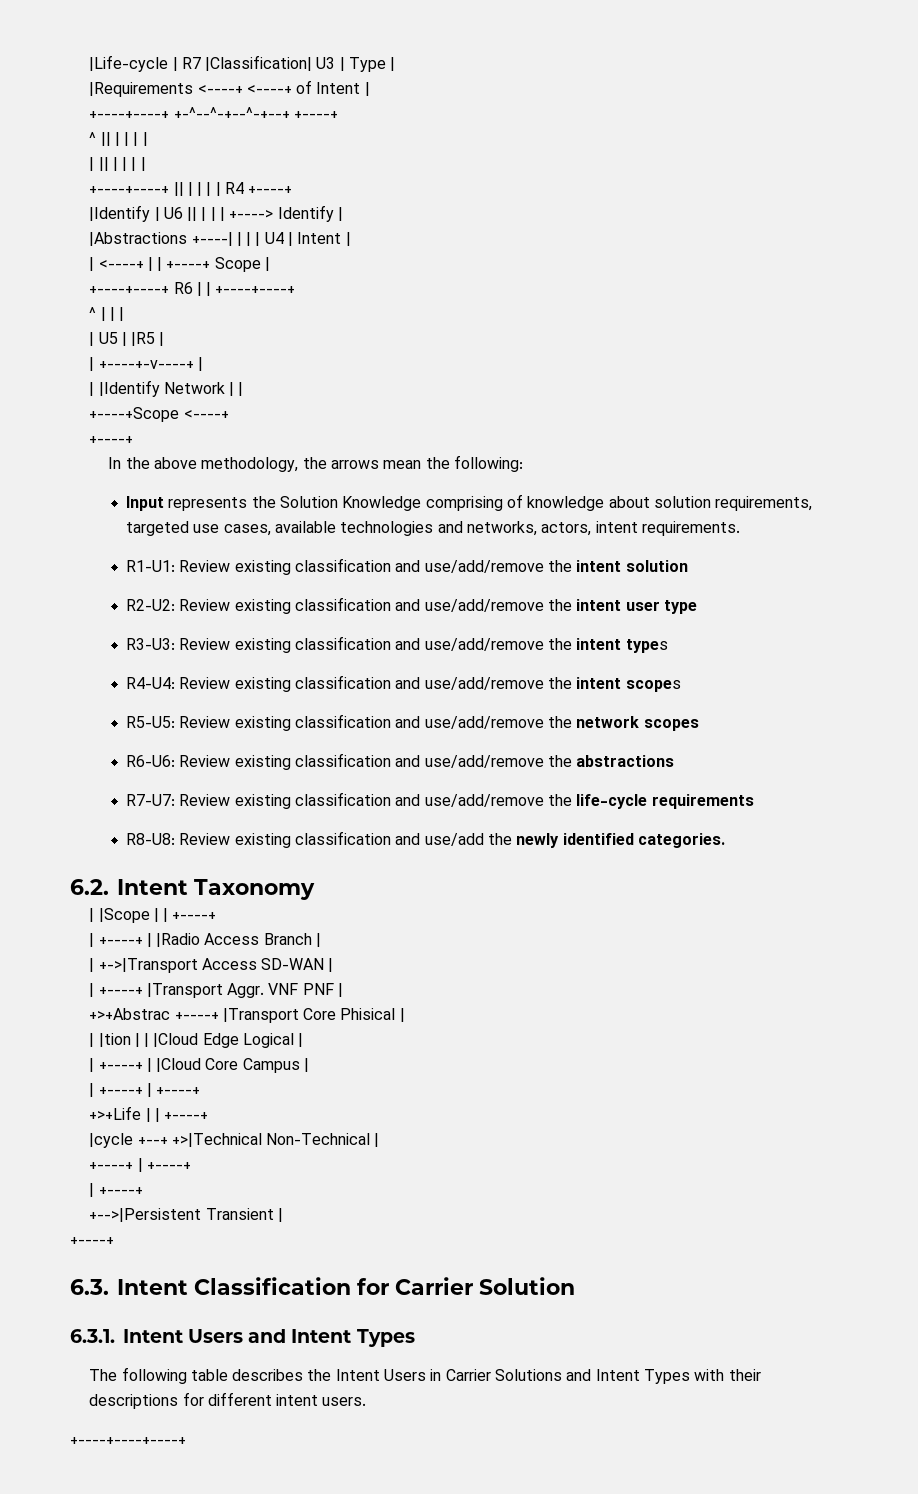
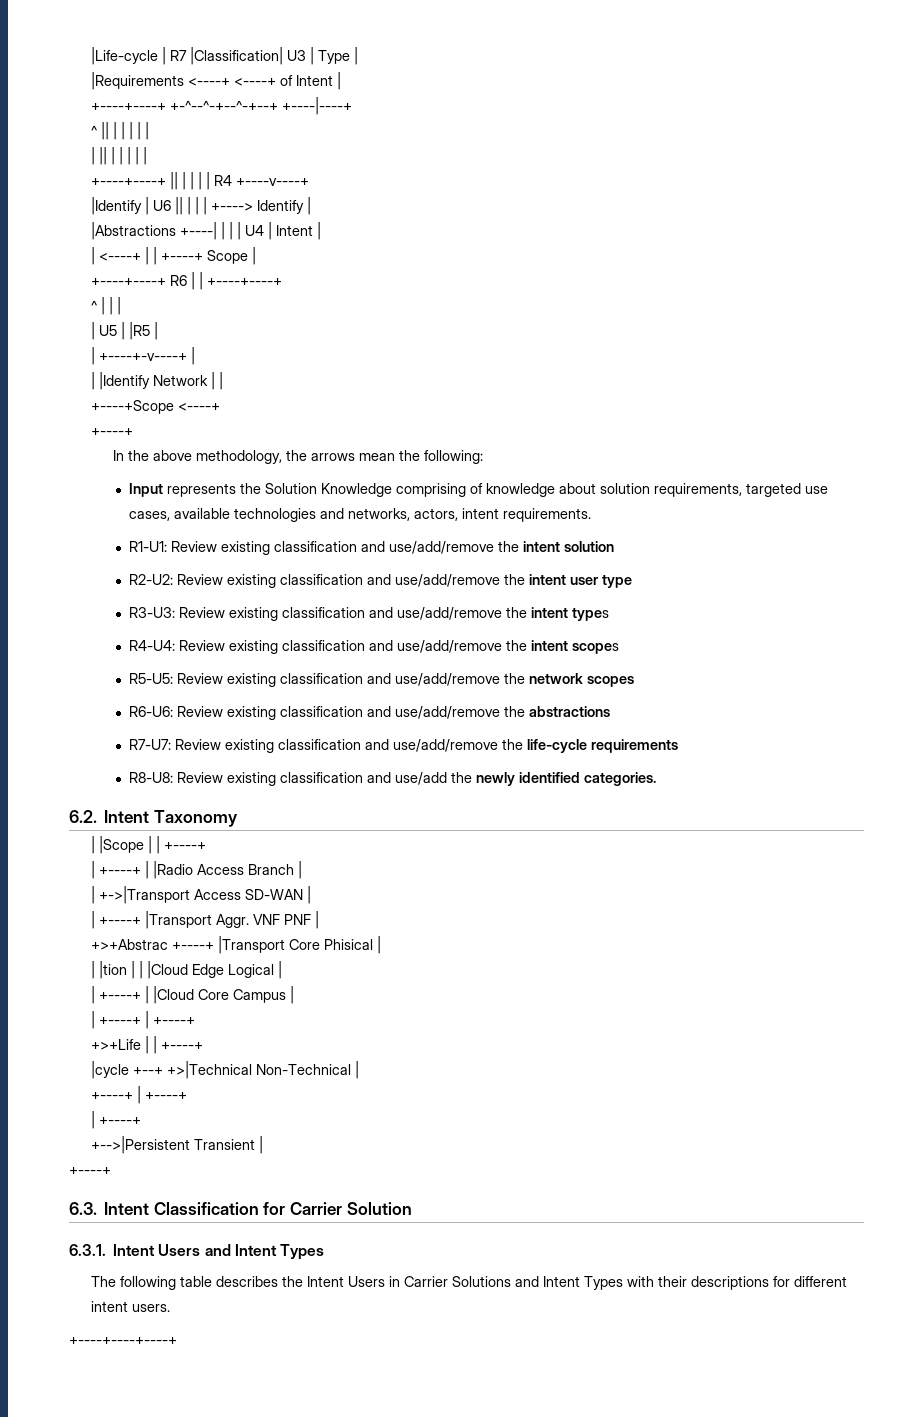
[293,111,338,119] +----+ -> [282,97,353,115] +----|----+
(148, 139) none -> [145,122,150,140] |
(146, 164) none -> [143,147,148,165] |
[248,186,293,194] +----+ -> [236,178,310,186] +----v----+

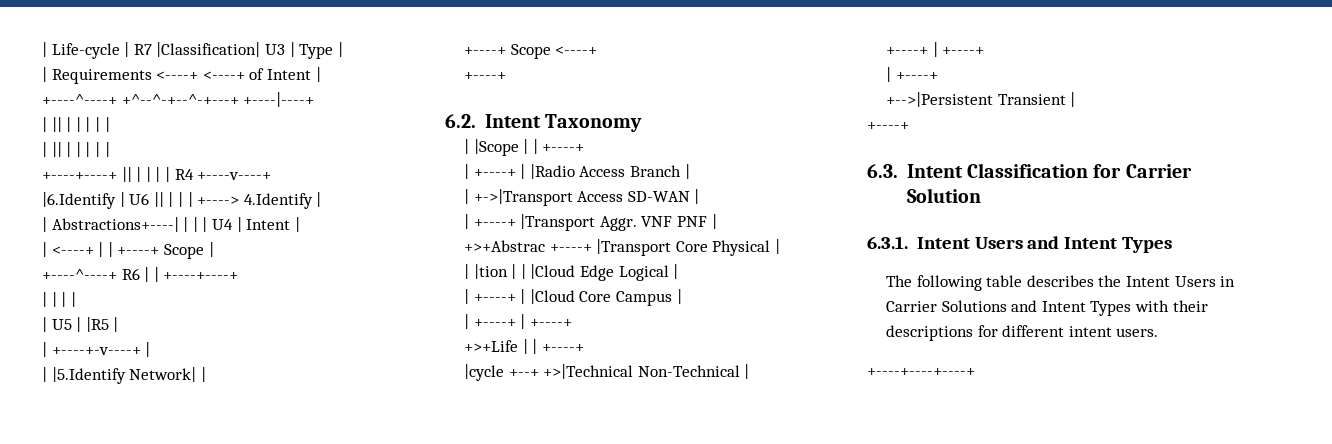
[91,47,159,65] |Life-cycle -> [42,42,120,59] | Life-cycle
[91,72,185,90] |Requirements -> [42,67,152,84] | Requirements
[91,100,279,111] +----+----+ +-^--^-+--^-+--+ -> [42,94,239,105] +----^----+ +^--^-+--^-+---+
[91,125,98,136] ^ -> [42,117,48,132] |
[91,197,143,215] |Identify -> [42,192,117,209] |6.Identify
[257,197,312,215] [91,222,218,240] Identify | // |Abstractions +----| -> [243,192,322,209] [42,217,179,232] 4.Identify | // | Abstractions+----|
[91,278,167,286] +----+----+ -> [42,269,118,280] +----^----+
[91,300,98,311] ^ -> [42,292,48,307] |
[99,372,224,390] [91,400,175,414] |Identify Network | | // +----+Scope -> [51,367,206,384] [464,44,551,59] |5.Identify Network| | // +----+ Scope
[113,450,484,464] [129,483,829,497] [129,508,592,522] [129,541,615,555] [129,574,633,588] [129,607,610,621] [129,640,620,654] [129,673,635,687] [129,706,611,720] [129,739,679,753] [129,772,657,786] // In the above methodology, the arrows mean the following: // Input represents the Solution Knowledge comprising of knowledge about solution requirements, targeted use cases, available technologies and networks, actors, intent requirements. // R1-U1: Review existing classification and use/add/remove the intent solution // R2-U2: Review existing classification and use/add/remove the intent user type // R3-U3: Review existing classification and use/add/remove the intent types // R4-U4: Review existing classification and use/add/remove the intent scopes // R5-U5: Review existing classification and use/add/remove the network scopes // R6-U6: Review existing classification and use/add/remove the abstractions // R7-U7: Review existing classification and use/add/remove the life-cycle requirements // R8-U8: Review existing classification and use/add the newly identified categories. -> (507, 76) none
[324,939,374,950] Phisical -> [712,240,771,256] Physical

